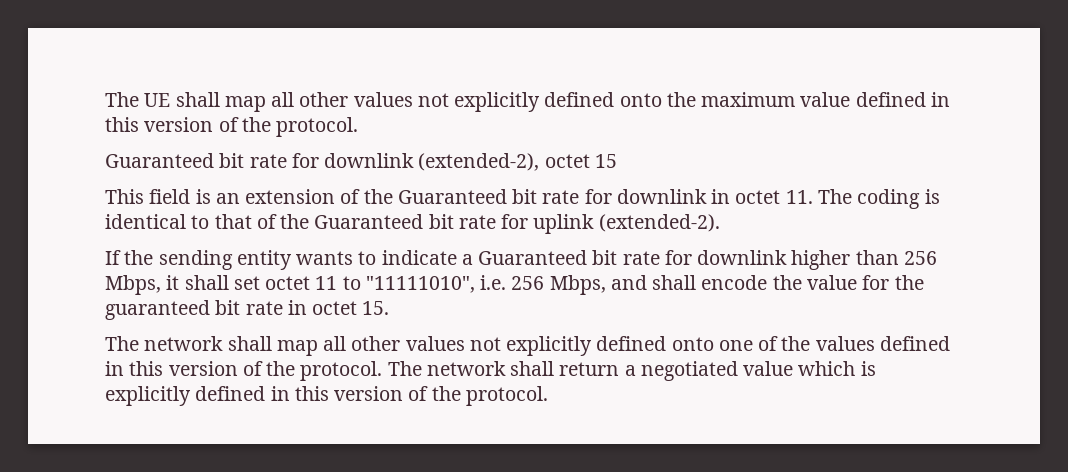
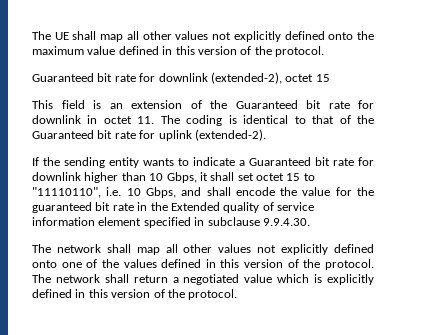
[903,251,937,265] [105,275,161,295] 256 Mbps, -> [149,172,197,183] 10 Gbps,
[315,275,606,295] 11 to "11111010", i.e. 256 Mbps, -> [286,173,315,181] [32,187,176,198] 15 to "11110110", i.e. 10 Gbps,
[312,301,390,315] octet 15. -> [150,202,314,213] [32,217,310,228] the Extended quality of service information element specified in subclause 9.9.4.30.

